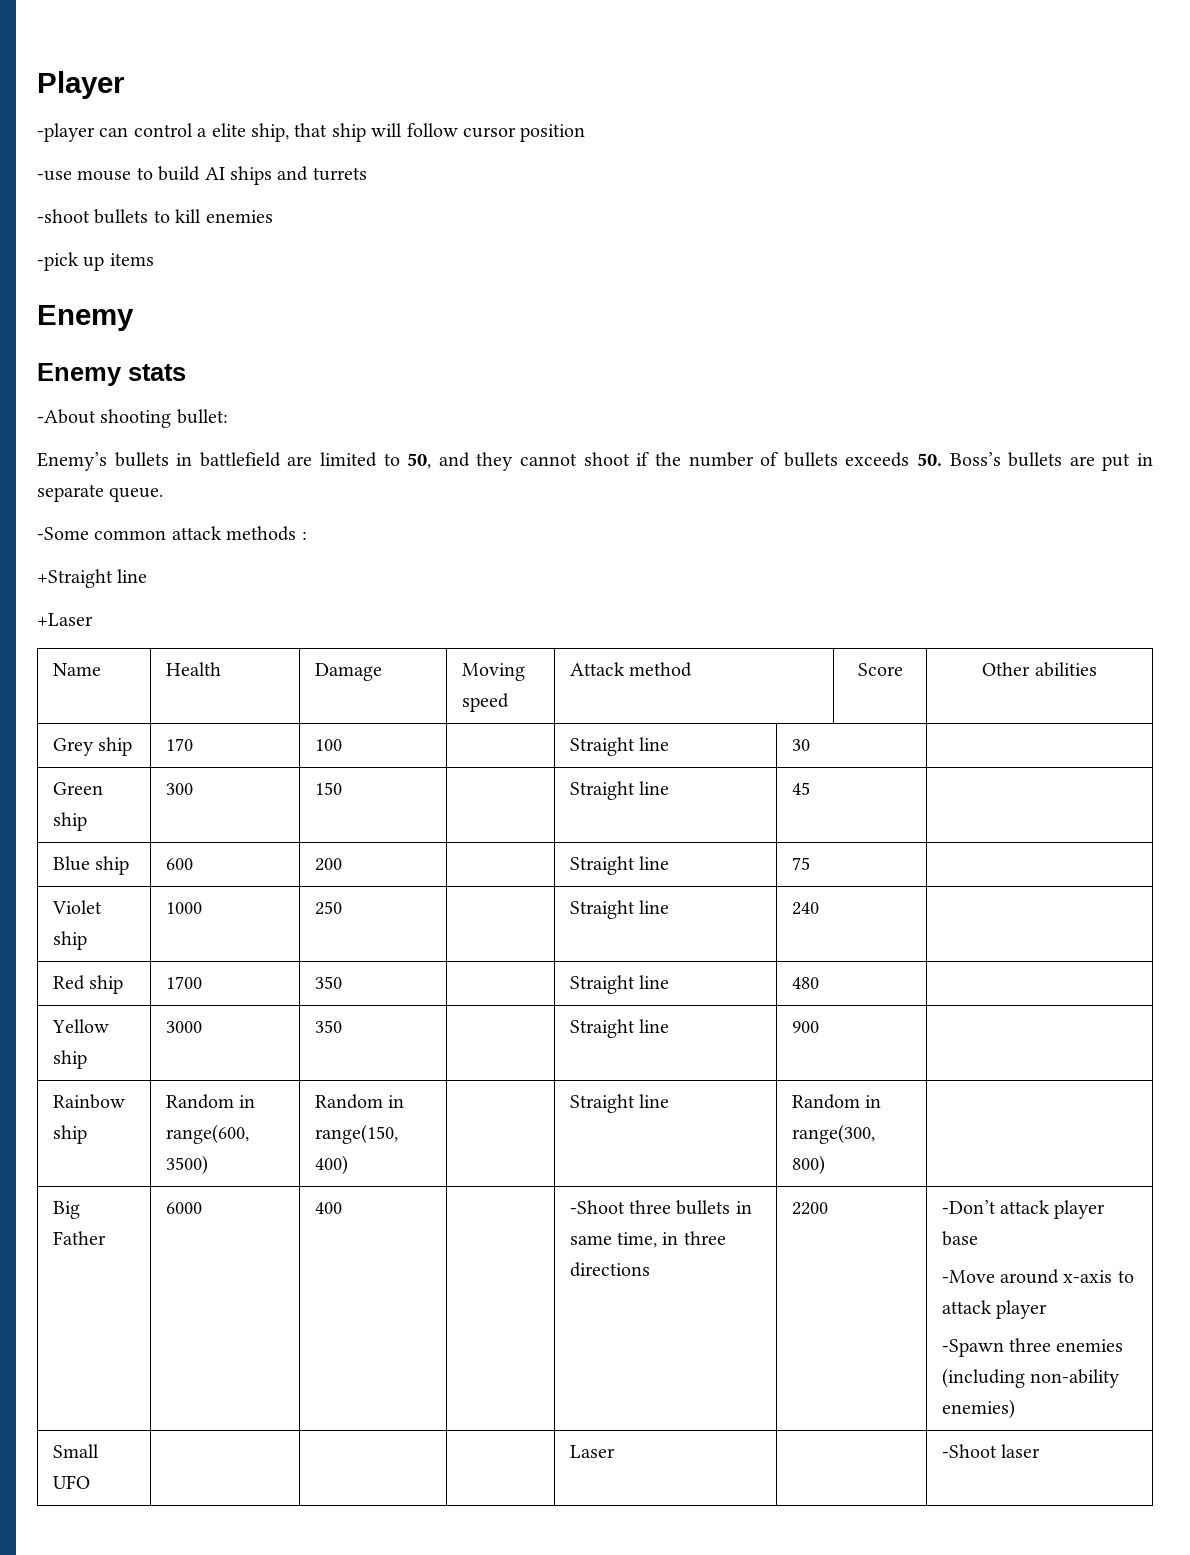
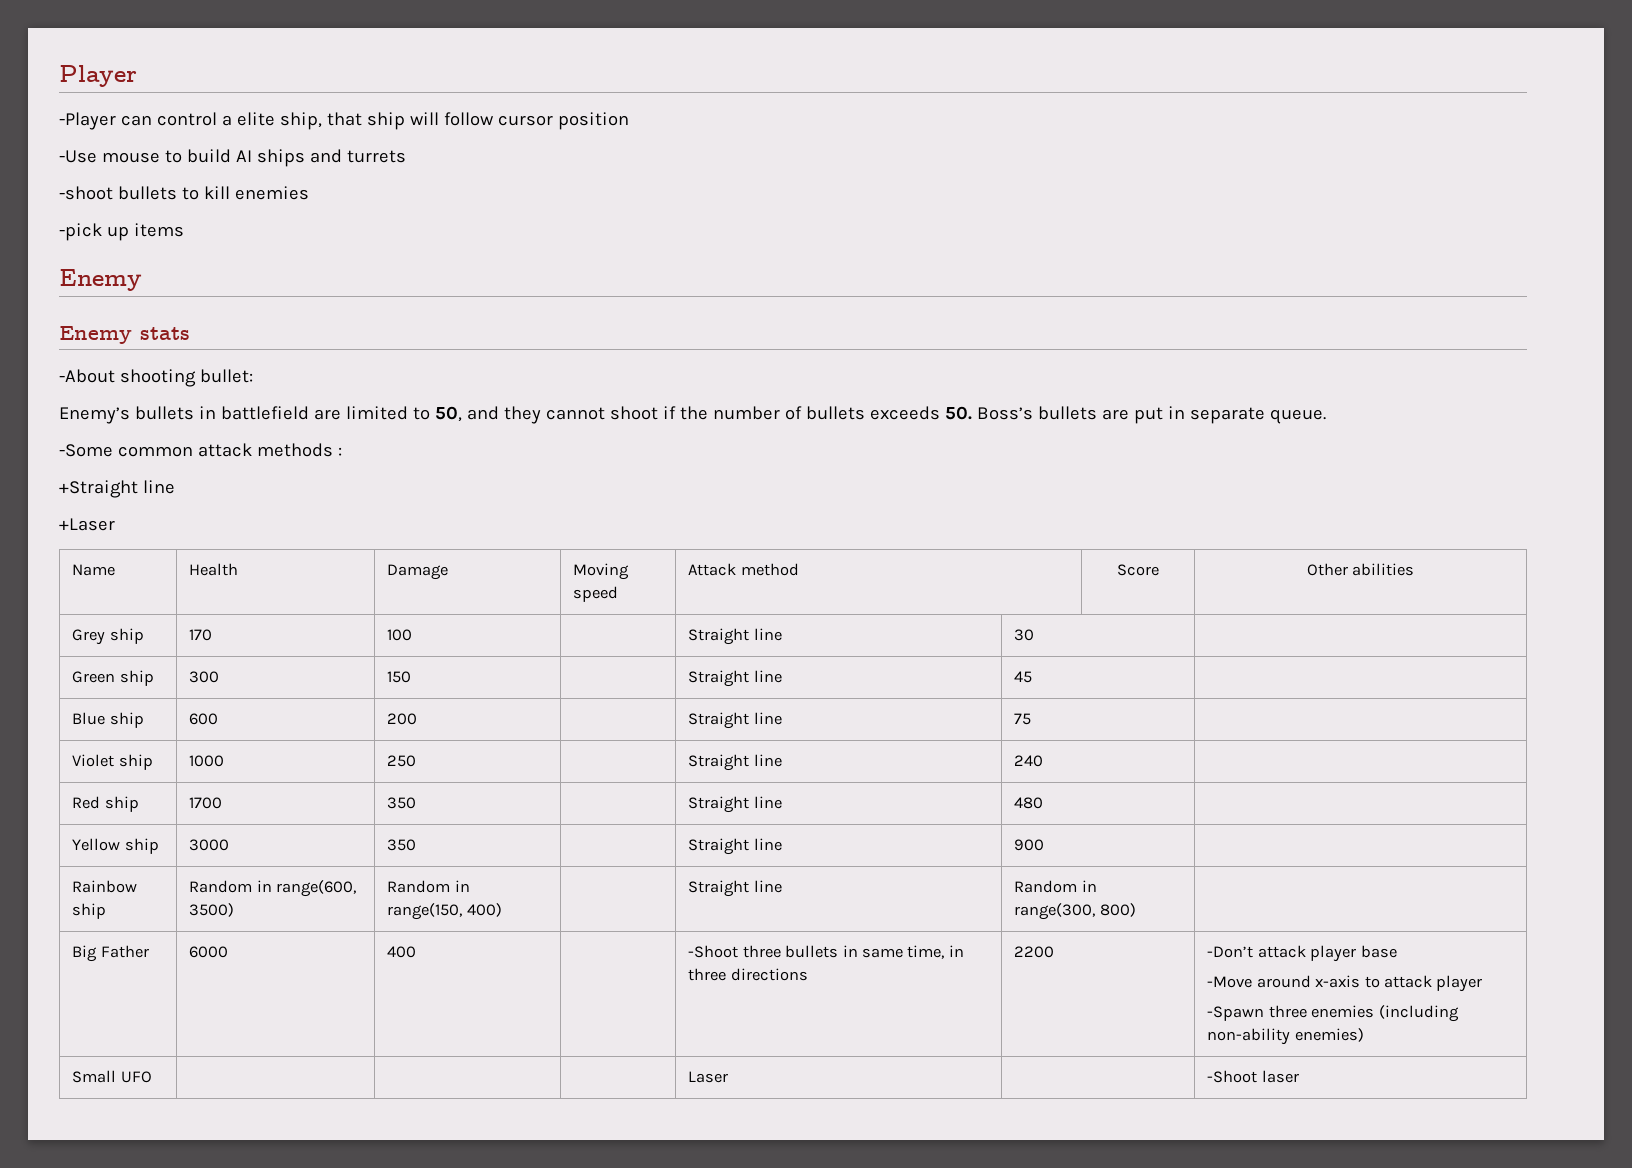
[37,123,95,142] -player -> [59,112,116,130] -Player
[37,171,72,181] -use -> [59,150,97,163] -Use

